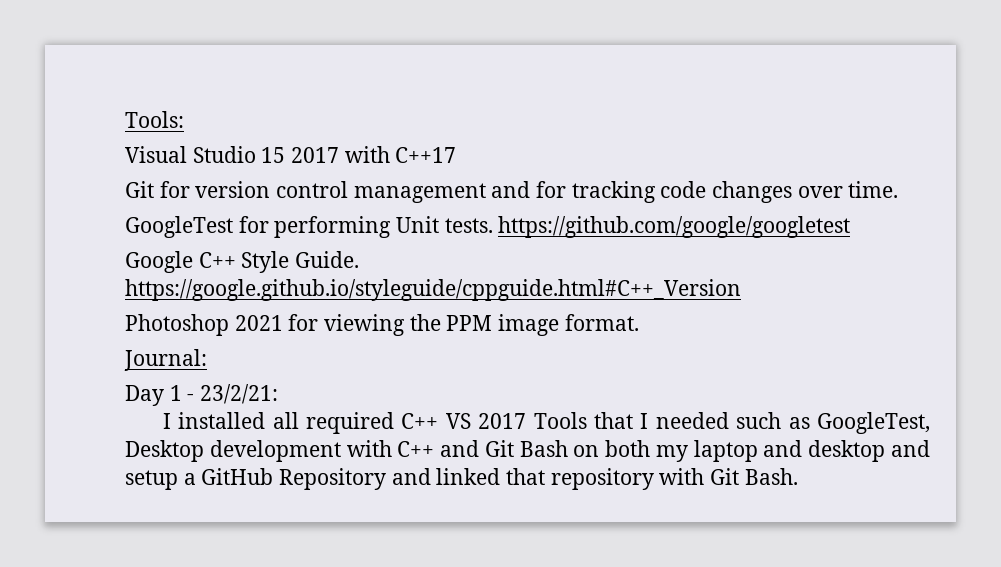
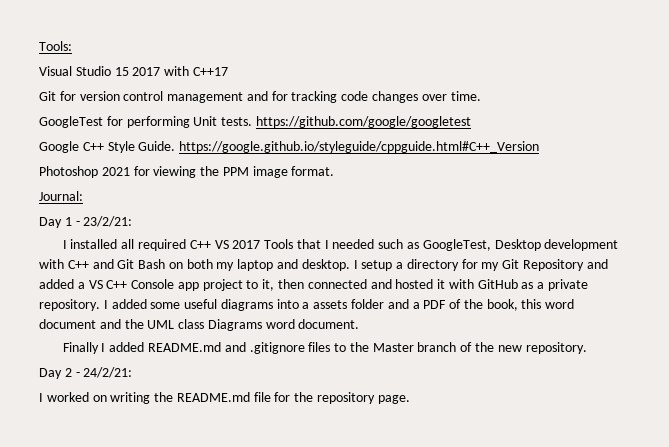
[808,440,930,462] [125,468,798,490] desktop and setup a GitHub Repository and linked that repository with Git Bash. -> [301,259,608,271] [39,279,589,291] [39,299,575,311] [39,319,360,331] [62,342,587,354] [39,367,133,379] [39,392,410,404] desktop. I setup a directory for my Git Repository and added a VS C++ Console app project to it, then connected and hosted it with GitHub as a private repository. I added some useful diagrams into a assets folder and a PDF of the book, this word document and the UML class Diagrams word document. // Finally I added README.md and .gitignore files to the Master branch of the new repository. // Day 2 - 24/2/21: // I worked on writing the README.md file for the repository page.

